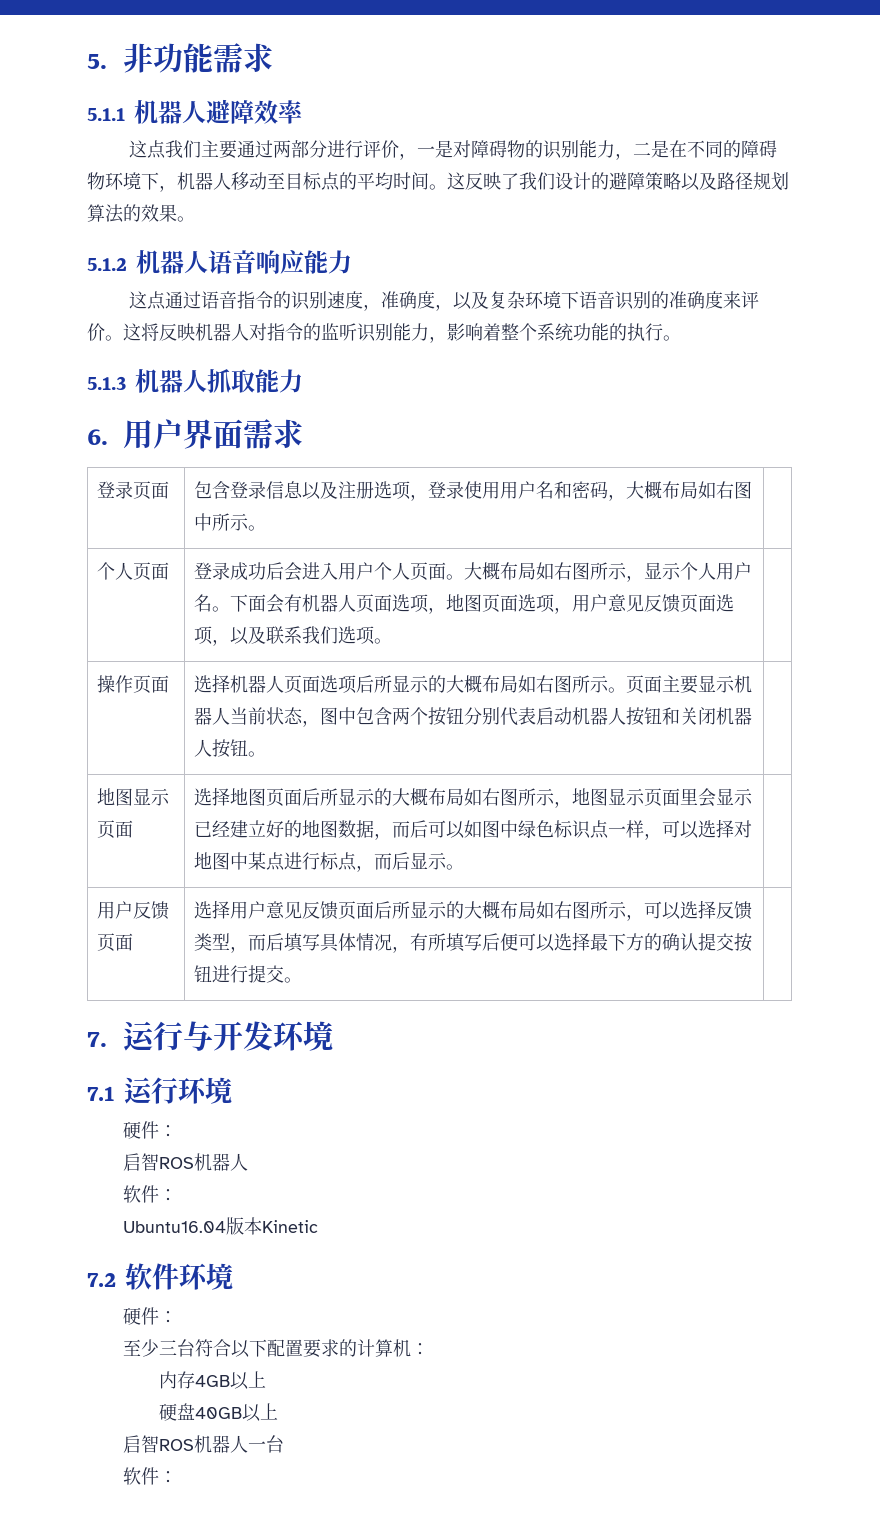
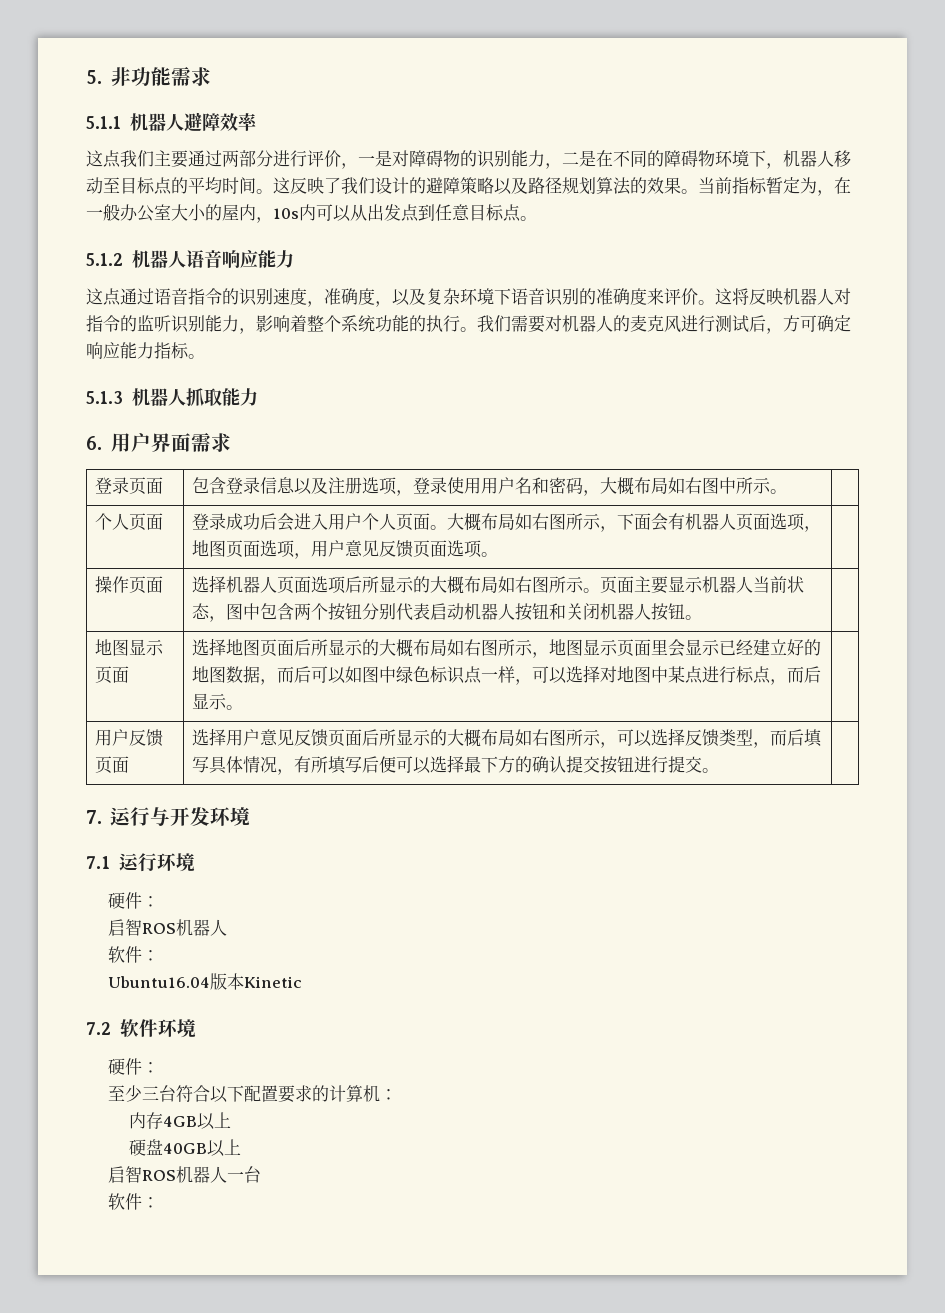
(195, 219) none -> [698,177,851,196] [86,204,537,223] 当前指标暂定为，在一般办公室大小的屋内，10s内可以从出发点到任意目标点。
(681, 338) none -> [477,315,851,334] [86,342,205,359] 我们需要对机器人的麦克风进行测试后，方可确定响应能力指标。
[643,562,752,580] [193,594,230,612] 显示个人用户名。 -> (618, 529) none
[211,626,375,646] ，以及联系我们选项 -> (483, 549) none

